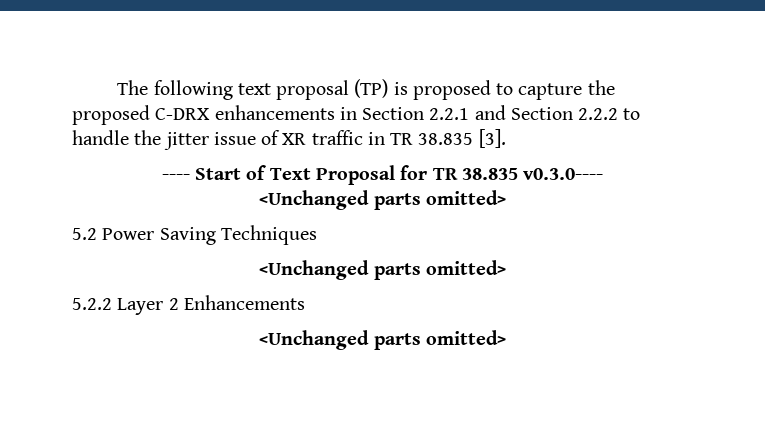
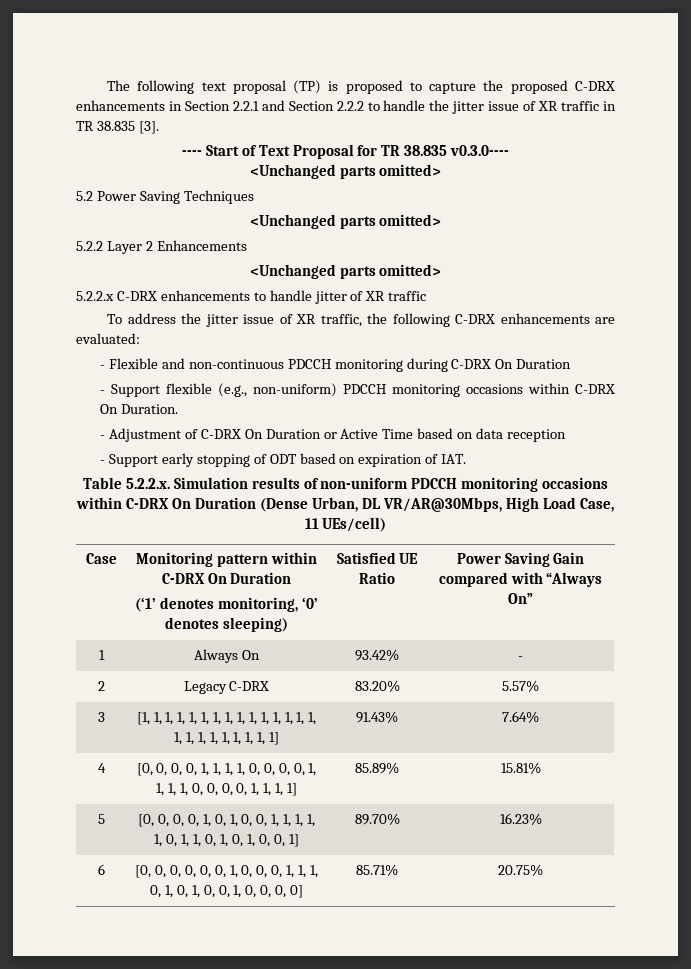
(506, 337) none -> [76,290,427,304] [106,313,615,327] [76,333,140,344] [100,358,572,372] [100,383,615,397] [100,404,178,414] [100,428,567,442] [100,453,467,467] [82,477,609,492] [76,497,614,512] [304,517,387,532] [85,553,117,564] [136,552,317,567] [161,572,292,584] [135,597,318,612] [165,617,288,632] [336,552,419,564] [359,572,395,584] [456,552,585,567] [438,572,603,587] [508,593,533,604] [98,650,105,660] [194,649,260,663] [355,649,399,661] [518,656,523,660] [97,681,105,691] [183,681,270,694] [354,680,400,692] [502,680,539,692] [97,712,105,722] [136,712,317,725] [173,732,280,745] [356,711,398,723] [502,711,539,723] [97,763,106,773] [136,763,317,776] [155,783,298,796] [355,762,399,774] [500,762,541,774] [97,814,105,824] [138,814,315,827] [154,834,299,847] [354,813,400,825] [499,813,542,825] [97,864,105,875] [135,865,318,878] [149,885,304,898] [356,864,398,876] [498,864,543,876] // 5.2.2.x C-DRX enhancements to handle jitter of XR traffic // To address the jitter issue of XR traffic, the following C-DRX enhancements are evaluated: // - Flexible and non-continuous PDCCH monitoring during C-DRX On Duration // - Support flexible (e.g., non-uniform) PDCCH monitoring occasions within C-DRX On Duration. // - Adjustment of C-DRX On Duration or Active Time based on data reception // - Support early stopping of ODT based on expiration of IAT. // Table 5.2.2.x. Simulation results of non-uniform PDCCH monitoring occasions within C-DRX On Duration (Dense Urban, DL VR/AR@30Mbps, High Load Case, 11 UEs/cell) // Case | Monitoring pattern within C-DRX On Duration // (‘1’ denotes monitoring, ‘0’ denotes sleeping) | Satisfied UE Ratio | Power Saving Gain compared with “Always On” // 1 | Always On | 93.42% | - // 2 | Legacy C-DRX | 83.20% | 5.57% // 3 | [1, 1, 1, 1, 1, 1, 1, 1, 1, 1, 1, 1, 1, 1, 1, 1, 1, 1, 1, 1, 1, 1, 1, 1] | 91.43% | 7.64% // 4 | [0, 0, 0, 0, 1, 1, 1, 1, 0, 0, 0, 0, 1, 1, 1, 1, 0, 0, 0, 0, 1, 1, 1, 1] | 85.89% | 15.81% // 5 | [0, 0, 0, 0, 1, 0, 1, 0, 0, 1, 1, 1, 1, 1, 0, 1, 1, 0, 1, 0, 1, 0, 0, 1] | 89.70% | 16.23% // 6 | [0, 0, 0, 0, 0, 0, 1, 0, 0, 0, 1, 1, 1, 0, 1, 0, 1, 0, 0, 1, 0, 0, 0, 0] | 85.71% | 20.75%

